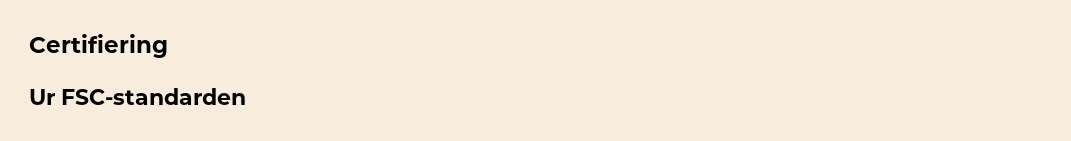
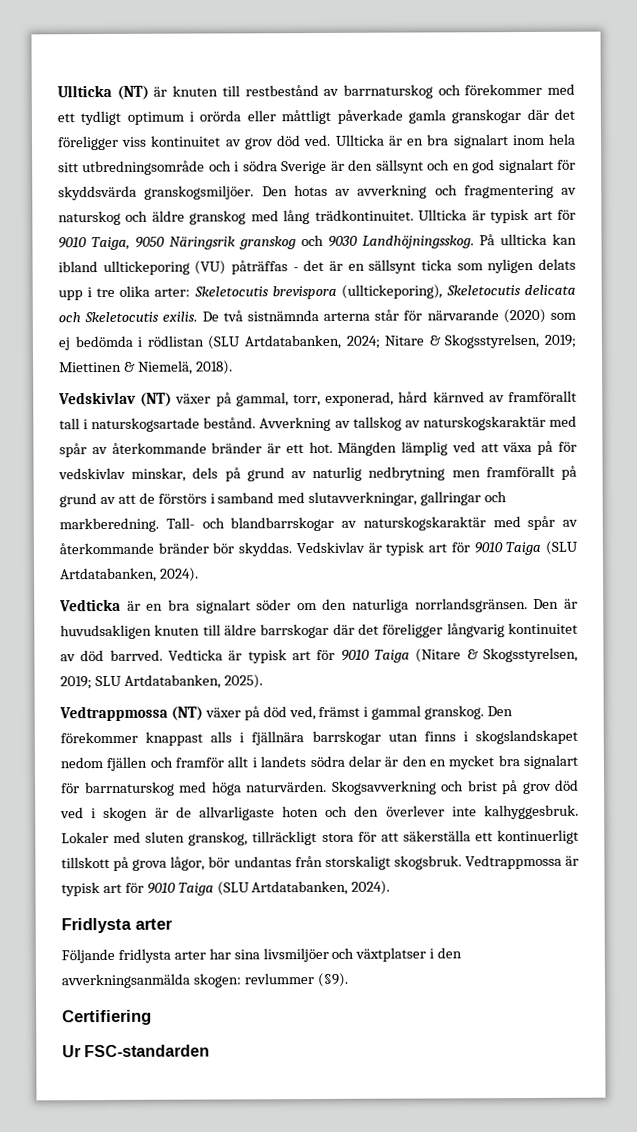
(29, 46) none -> [57,83,575,100] [57,108,576,126] [57,133,576,151] [58,158,576,176] [58,184,577,201] [58,209,576,226] [58,233,577,251] [58,258,576,276] [58,284,576,301] [58,308,576,324] [58,333,577,351] [59,360,233,375] [58,390,577,407] [59,415,577,433] [59,440,577,458] [58,465,577,482] [59,491,508,508] [59,515,578,533] [59,540,579,557] [60,567,199,583] [59,598,578,614] [60,622,578,640] [60,647,578,664] [60,674,263,690] [59,705,514,722] [60,729,578,746] [60,754,578,771] [61,779,579,797] [60,804,579,822] [61,829,580,846] [61,854,580,871] [61,880,391,897] [61,917,173,934] [61,947,463,964] [61,972,348,989] Ullticka (NT) är knuten till restbestånd av barrnaturskog och förekommer med ett tydligt optimum i orörda eller måttligt påverkade gamla granskogar där det föreligger viss kontinuitet av grov död ved. Ullticka är en bra signalart inom hela sitt utbredningsområde och i södra Sverige är den sällsynt och en god signalart för skyddsvärda granskogsmiljöer. Den hotas av avverkning och fragmentering av naturskog och äldre granskog med lång trädkontinuitet. Ullticka är typisk art för 9010 Taiga, 9050 Näringsrik granskog och 9030 Landhöjningsskog. På ullticka kan ibland ulltickeporing (VU) påträffas - det är en sällsynt ticka som nyligen delats upp i tre olika arter: Skeletocutis brevispora (ulltickeporing), Skeletocutis delicata och Skeletocutis exilis. De två sistnämnda arterna står för närvarande (2020) som ej bedömda i rödlistan (SLU Artdatabanken, 2024; Nitare & Skogsstyrelsen, 2019; Miettinen & Niemelä, 2018). // Vedskivlav (NT) växer på gammal, torr, exponerad, hård kärnved av framförallt tall i naturskogsartade bestånd. Avverkning av tallskog av naturskogskaraktär med spår av återkommande bränder är ett hot. Mängden lämplig ved att växa på för vedskivlav minskar, dels på grund av naturlig nedbrytning men framförallt på grund av att de förstörs i samband med slutavverkningar, gallringar och markberedning. Tall- och blandbarrskogar av naturskogskaraktär med spår av återkommande bränder bör skyddas. Vedskivlav är typisk art för 9010 Taiga (SLU Artdatabanken, 2024). // Vedticka är en bra signalart söder om den naturliga norrlandsgränsen. Den är huvudsakligen knuten till äldre barrskogar där det föreligger långvarig kontinuitet av död barrved. Vedticka är typisk art för 9010 Taiga (Nitare & Skogsstyrelsen, 2019; SLU Artdatabanken, 2025). // Vedtrappmossa (NT) växer på död ved, främst i gammal granskog. Den förekommer knappast alls i fjällnära barrskogar utan finns i skogslandskapet nedom fjällen och framför allt i landets södra delar är den en mycket bra signalart för barrnaturskog med höga naturvärden. Skogsavverkning och brist på grov död ved i skogen är de allvarligaste hoten och den överlever inte kalhyggesbruk. Lokaler med sluten granskog, tillräckligt stora för att säkerställa ett kontinuerligt tillskott på grova lågor, bör undantas från storskaligt skogsbruk. Vedtrappmossa är typisk art för 9010 Taiga (SLU Artdatabanken, 2024). // Fridlysta arter // Följande fridlysta arter har sina livsmiljöer och växtplatser i den avverkningsanmälda skogen: revlummer (§9). //

